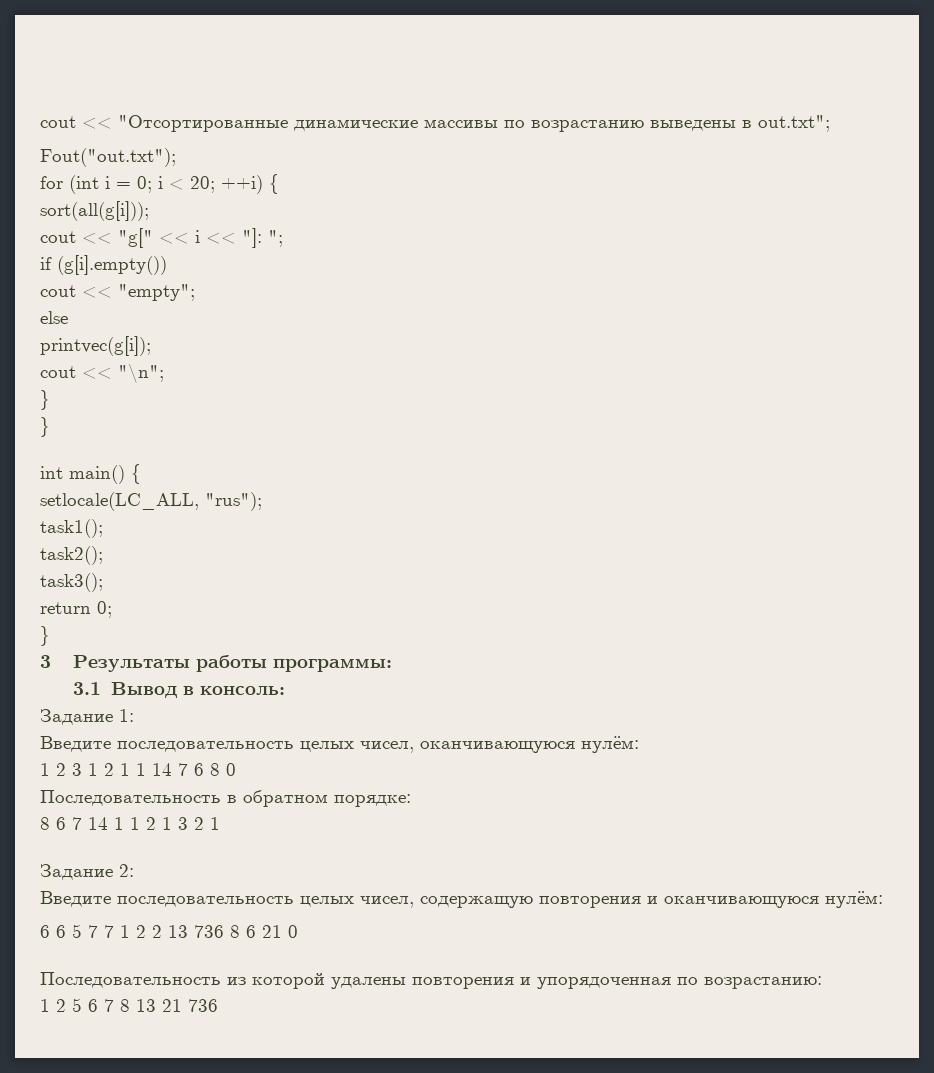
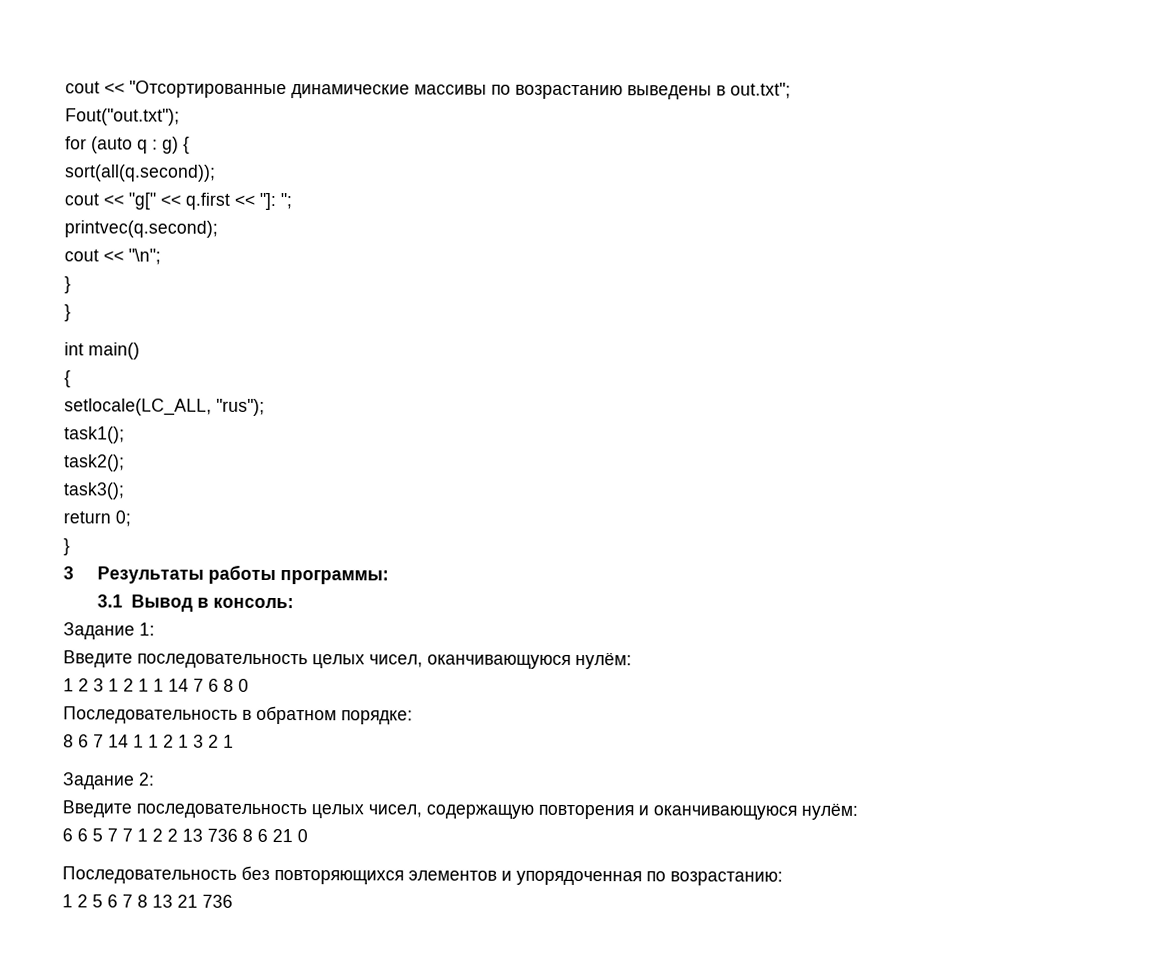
[69,174,279,194] [40,201,149,221] (int i = 0; i < 20; ++i) { // sort(all(g[i])); -> [91,136,190,154] [65,164,216,182] (auto q : g) { // sort(all(q.second));
[195,230,200,243] i -> [185,192,230,210] q.first
[40,255,167,275] [40,284,195,301] [40,311,68,324] [40,336,151,356] if (g[i].empty()) // cout << "empty"; // else // printvec(g[i]); -> [64,220,218,238] printvec(q.second);
(125, 474) none -> (140, 351) //
[227,973,514,989] из которой удалены повторения -> [241,865,497,885] без повторяющихся элементов

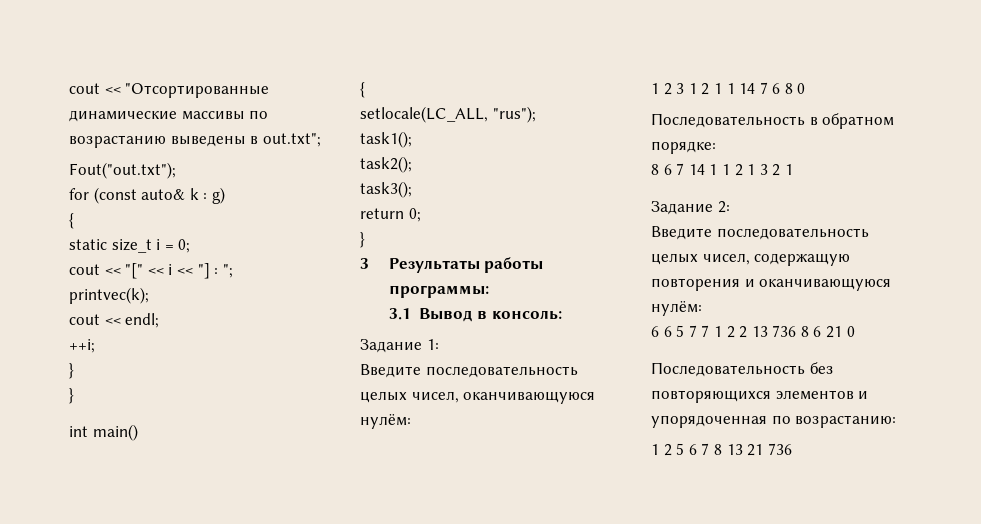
[91,136,148,154] (auto q -> [93,187,199,204] (const auto& k
[183,136,190,154] [65,164,216,182] [64,192,276,211] { // sort(all(q.second)); // cout << "g[" << q.first << "]: -> [69,213,74,229] [69,239,191,253] [69,263,219,279] // { // static size_t i = 0; // cout << "[" << i << "] :
[64,220,218,238] [64,248,161,265] printvec(q.second); // cout << "\n"; -> [69,287,149,304] [69,313,160,328] [69,339,95,353] printvec(k); // cout << endl; // ++i;

